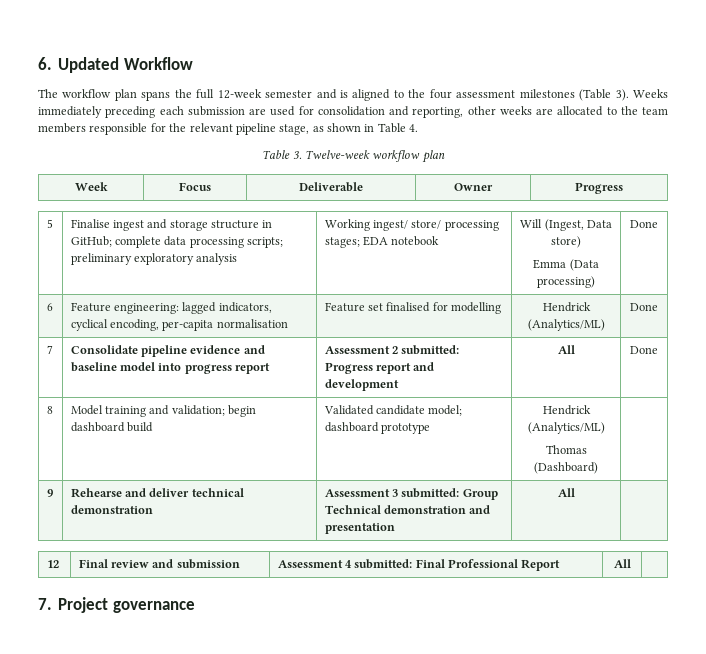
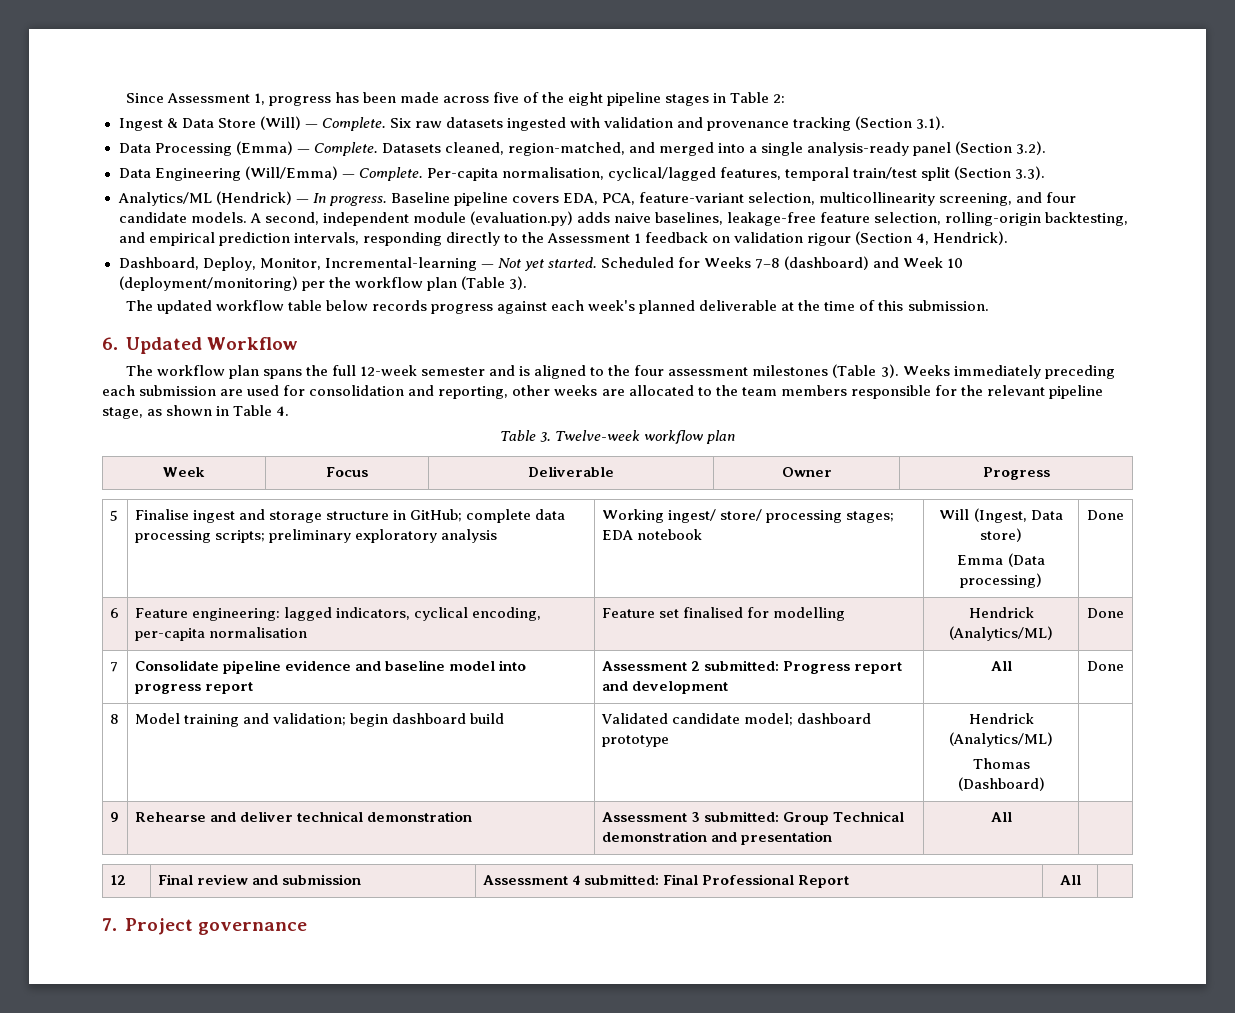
(38, 63) none -> [125,92,786,106] [118,116,946,131] [118,141,1047,156] [118,166,1046,181] [117,191,1077,206] [118,211,1129,226] [118,231,1009,246] [118,256,964,271] [118,276,527,291] [125,300,989,314] Since Assessment 1, progress has been made across five of the eight pipeline stages in Table 2: // Ingest & Data Store (Will) — Complete. Six raw datasets ingested with validation and provenance tracking (Section 3.1). // Data Processing (Emma) — Complete. Datasets cleaned, region-matched, and merged into a single analysis-ready panel (Section 3.2). // Data Engineering (Will/Emma) — Complete. Per-capita normalisation, cyclical/lagged features, temporal train/test split (Section 3.3). // Analytics/ML (Hendrick) — In progress. Baseline pipeline covers EDA, PCA, feature-variant selection, multicollinearity screening, and four candidate models. A second, independent module (evaluation.py) adds naive baselines, leakage-free feature selection, rolling-origin backtesting, and empirical prediction intervals, responding directly to the Assessment 1 feedback on validation rigour (Section 4, Hendrick). // Dashboard, Deploy, Monitor, Incremental-learning — Not yet started. Scheduled for Weeks 7–8 (dashboard) and Week 10 (deployment/monitoring) per the workflow plan (Table 3). // The updated workflow table below records progress against each week's planned deliverable at the time of this submission. //

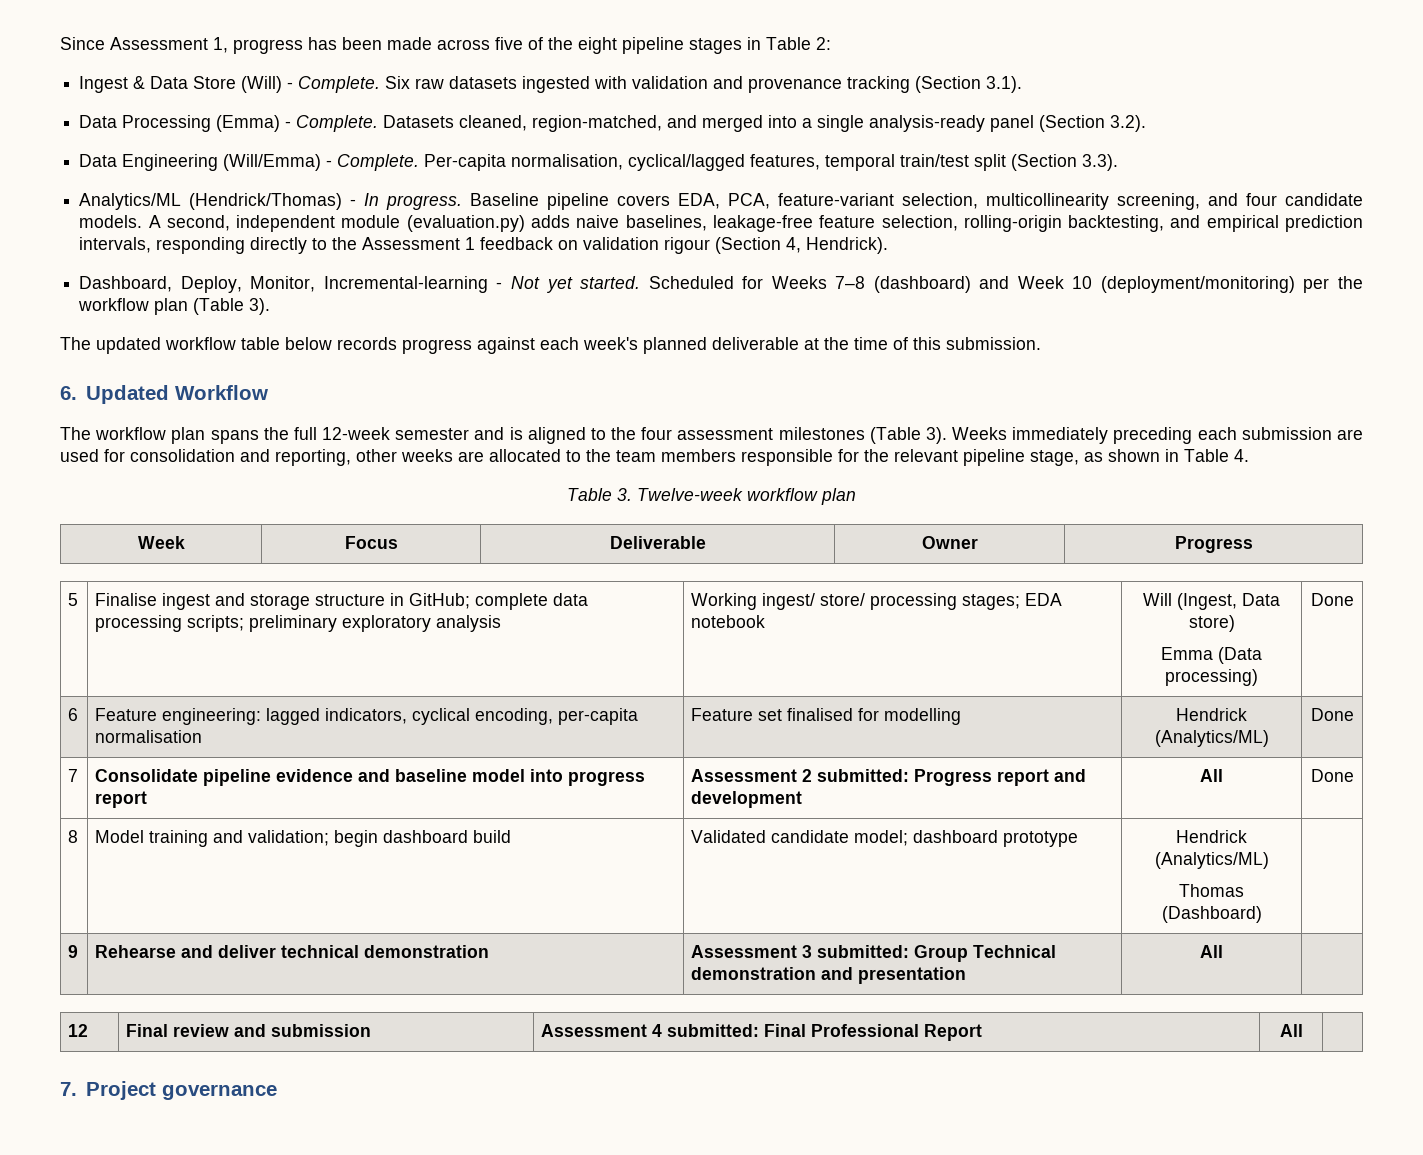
[304,124,318,128] — -> [287,82,294,89] -
[296,149,310,153] — -> [285,121,292,128] -
[341,174,355,178] — -> [326,160,333,167] -
[215,191,309,205] (Hendrick) — -> [189,193,357,210] (Hendrick/Thomas) -
[480,264,494,268] — -> [496,282,503,289] -

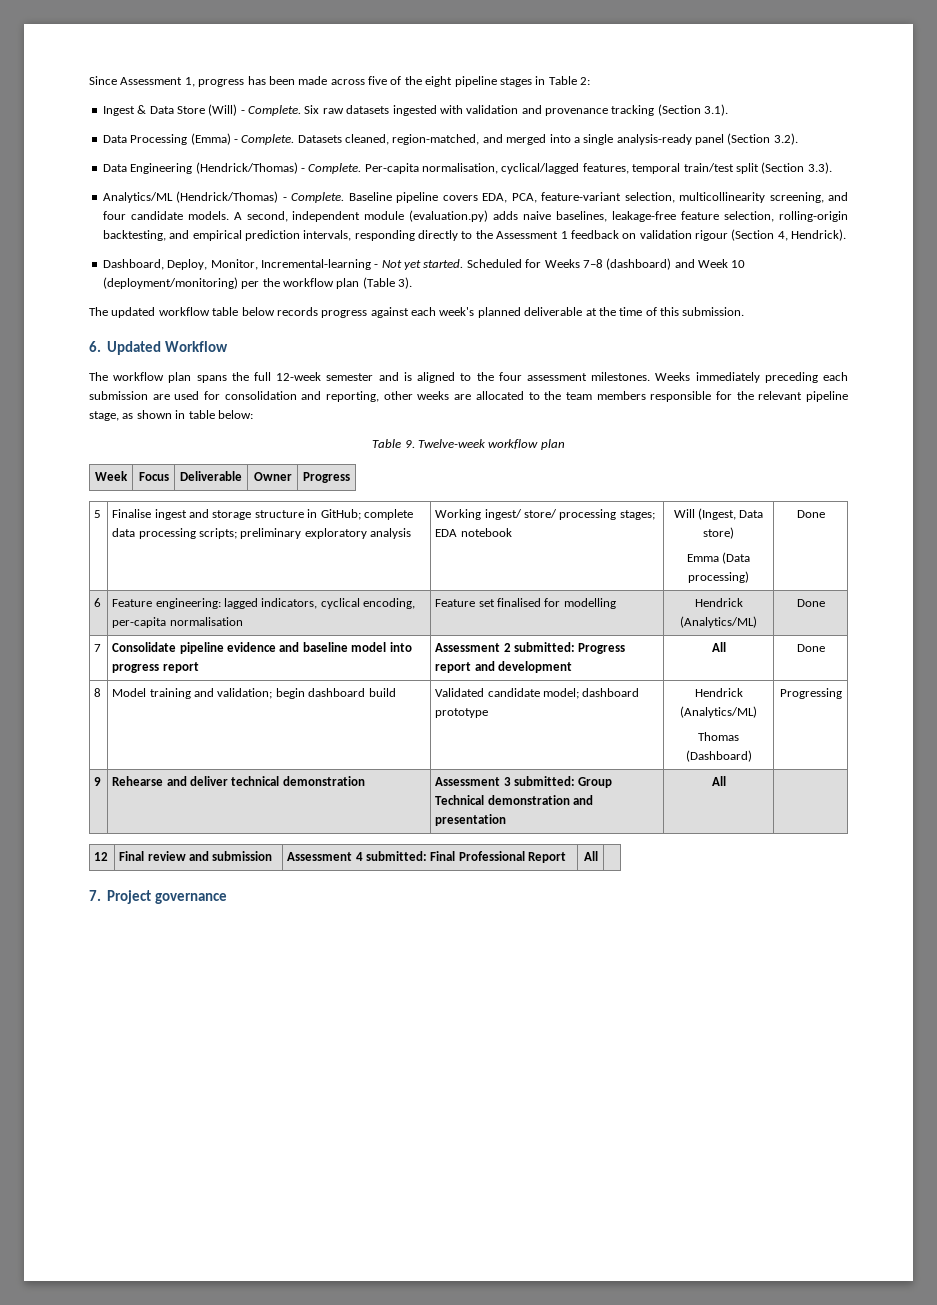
[223,154,322,171] (Will/Emma) -> [195,162,298,174] (Hendrick/Thomas)
[364,193,463,210] In progress. -> [291,192,345,203] Complete.
[778,427,947,444] milestones (Table 3). -> [591,372,651,381] milestones.
[1184,449,1249,462] [567,488,632,501] Table 4. // Table 3. -> [188,410,253,419] [372,439,415,448] table below: // Table 9.
(1262, 914) none -> [779,688,842,699] Progressing

